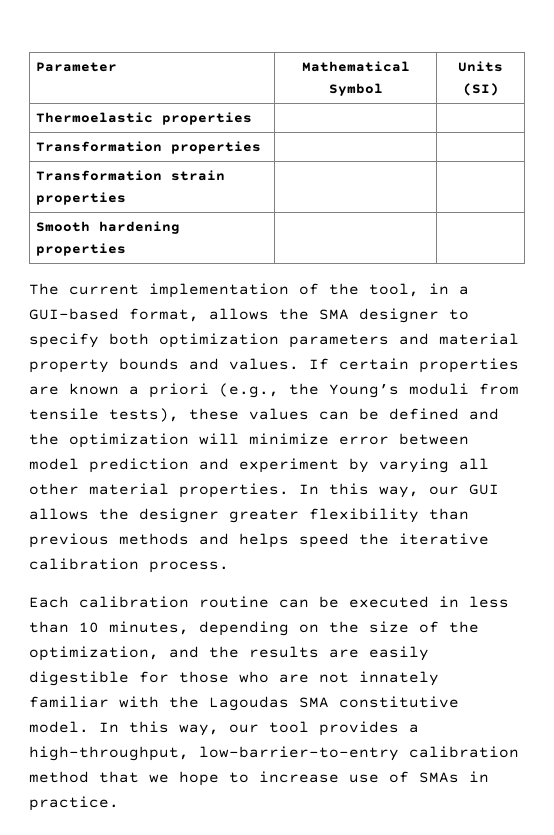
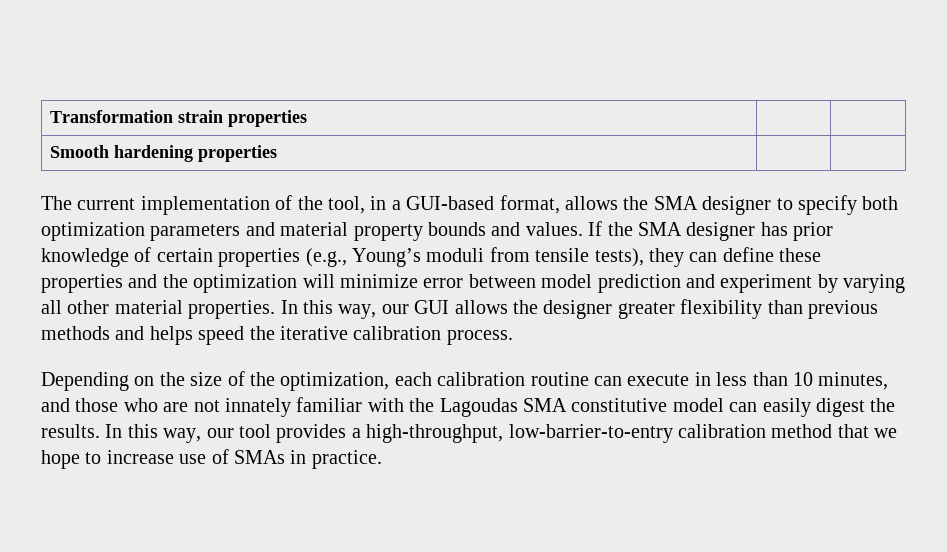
[35,62,117,72] [301,61,410,72] [328,83,383,96] [458,61,503,72] [462,83,499,96] [35,112,252,125] [35,141,261,154] Parameter | Mathematical Symbol | Units (SI) // Thermoelastic properties | | // Transformation properties | | // -> (50, 116) none
[339,358,519,373] [29,383,319,398] certain properties are known a priori (e.g., the -> [607,222,834,241] [41,247,347,267] the SMA designer has prior knowledge of certain properties (e.g.,
[189,408,459,420] these values can be defined -> [648,247,822,267] [41,274,123,293] they can define these properties
[29,596,509,608] [29,621,289,636] Each calibration routine can be executed in less than 10 minutes, depending -> [41,372,129,391] Depending
[169,646,429,661] [29,671,169,686] and the results are easily digestible for -> [394,372,889,390] [41,398,70,412] each calibration routine can execute in less than 10 minutes, and
[29,721,89,733] model. -> [672,398,896,417] [41,424,100,438] model can easily digest the results.

